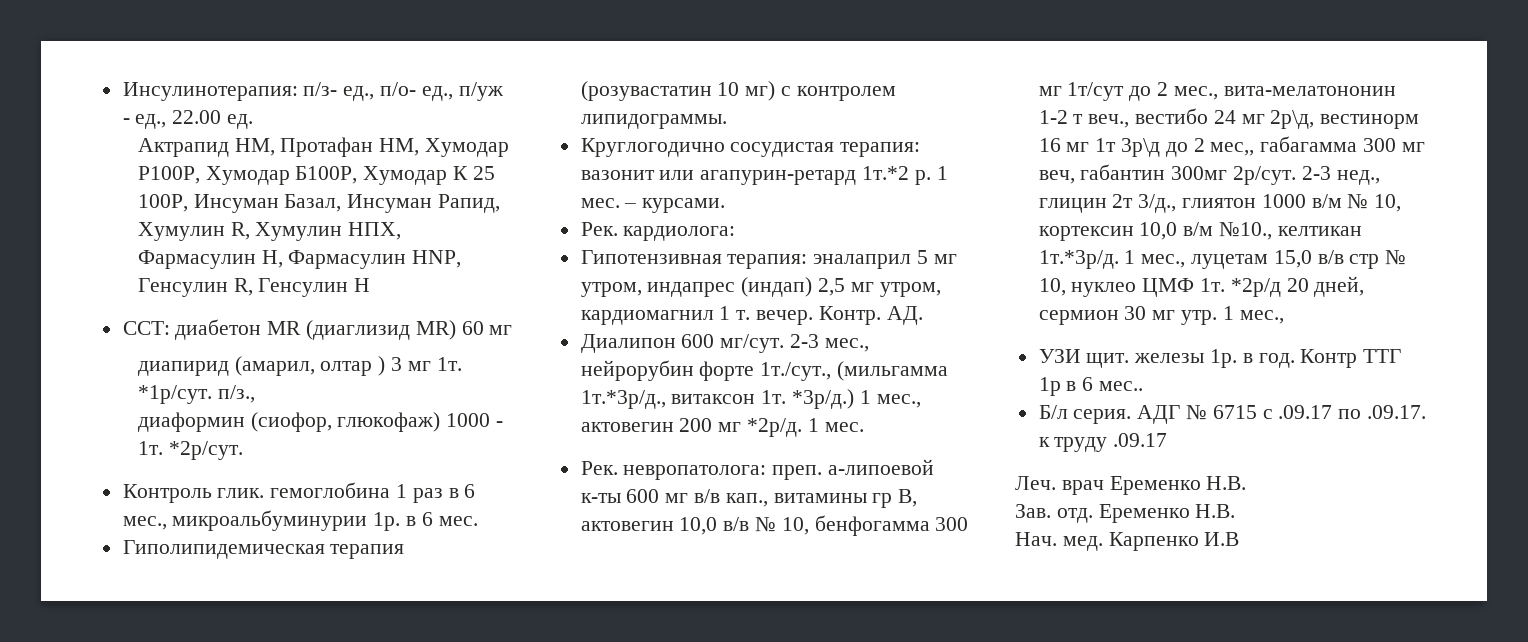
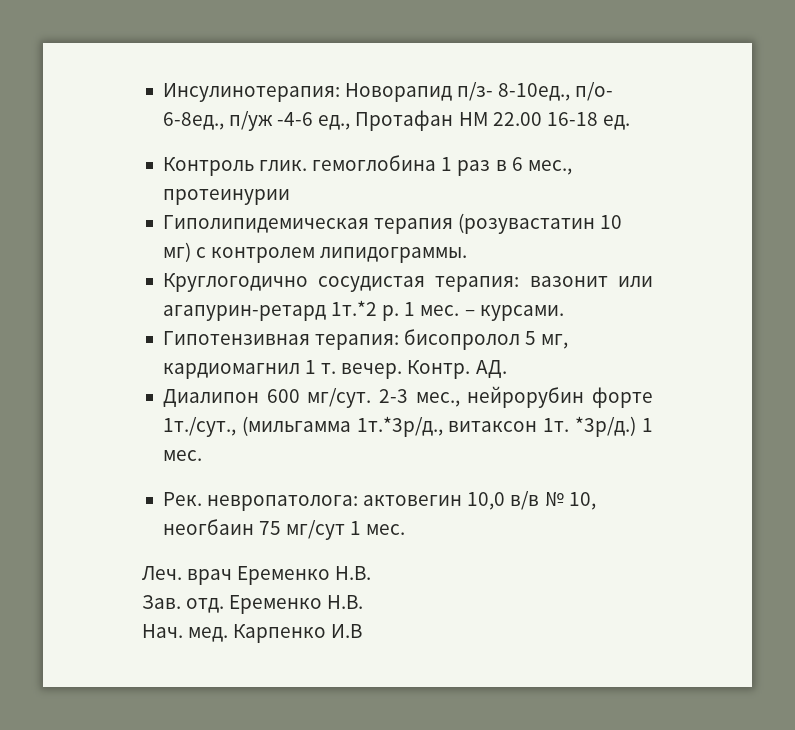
[303,82,503,101] [122,110,254,129] [137,137,510,157] [137,166,495,185] [137,194,501,213] [137,222,402,241] [137,250,462,269] [137,278,371,297] [122,319,513,340] [137,356,462,376] [137,385,255,404] [137,412,504,432] [137,441,243,460] п/з- ед., п/о- ед., п/уж - ед., 22.00 ед. // Актрапид НМ, Протафан НМ, Хумодар Р100Р, Хумодар Б100Р, Хумодар К 25 100Р, Инсуман Базал, Инсуман Рапид, Хумулин R, Хумулин НПХ, Фармасулин Н, Фармасулин НNР, Генсулин R, Генсулин Н // ССТ: диабетон МR (диаглизид МR) 60 мг // диапирид (амарил, олтар ) 3 мг 1т. *1р/сут. п/з., // диаформин (сиофор, глюкофаж) 1000 - 1т. *2р/сут. -> [345,82,614,102] [162,110,630,131] Новорапид п/з- 8-10ед., п/о- 6-8ед., п/уж -4-6 ед., Протафан НМ 22.00 16-18 ед.
[172,510,478,531] микроальбуминурии 1р. в 6 мес. -> [162,189,290,205] протеинурии
[580,222,736,241] // Рек. кардиолога: -> (564, 313) none
[813,250,957,269] [580,277,941,297] эналаприл 5 мг утром, индапрес (индап) 2,5 мг утром, -> [404,329,569,350] бисопролол 5 мг,
[876,394,921,408] [580,418,864,437] [580,459,935,480] [580,489,918,508] мес., актовегин 200 мг *2р/д. 1 мес. // Рек. невропатолога: преп. а-липоевой к-ты 600 мг в/в кап., витамины гр В, -> [162,450,202,461] [162,492,359,511] мес. // Рек. невропатолога:
[814,515,969,536] [1038,82,1396,101] [1038,108,1420,129] [1038,136,1425,157] [1038,164,1380,185] [1038,194,1402,213] [1038,222,1362,241] [1038,250,1407,269] [1038,276,1365,297] [1038,306,1284,325] [1038,349,1402,368] [1038,377,1144,396] [1038,405,1427,424] [1038,433,1168,452] бенфогамма 300 мг 1т/сут до 2 мес., вита-мелатононин 1-2 т веч., вестибо 24 мг 2р\д, вестинорм 16 мг 1т 3р\д до 2 мес,, габагамма 300 мг веч, габантин 300мг 2р/сут. 2-3 нед., глицин 2т 3/д., глиятон 1000 в/м № 10, кортексин 10,0 в/м №10., келтикан 1т.*3р/д. 1 мес., луцетам 15,0 в/в стр № 10, нуклео ЦМФ 1т. *2р/д 20 дней, сермион 30 мг утр. 1 мес., // УЗИ щит. железы 1р. в год. Контр ТТГ 1р в 6 мес.. // Б/л серия. АДГ № 6715 с .09.17 по .09.17. к труду .09.17 -> [162,519,406,540] неогбаин 75 мг/сут 1 мес.

